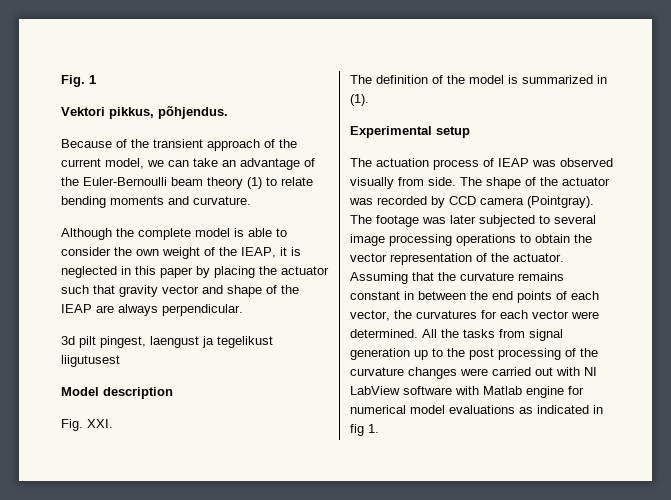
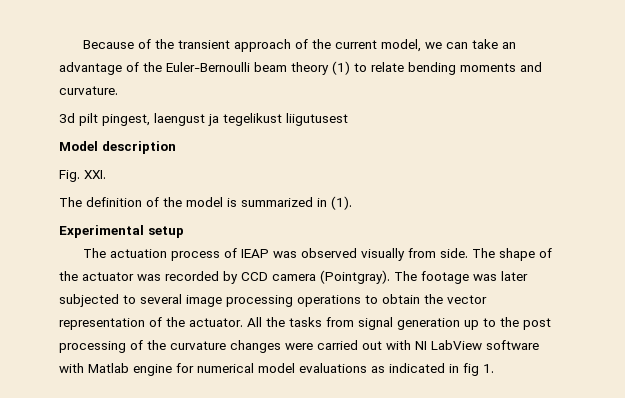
[61,75,96,87] [61,106,228,119] Fig. 1 // Vektori pikkus, põhjendus. // -> (82, 44) none
[61,228,287,240] [61,247,301,259] [61,266,329,278] [61,285,299,297] [61,304,243,316] // Although the complete model is able to consider the own weight of the IEAP, it is neglected in this paper by placing the actuator such that gravity vector and shape of the IEAP are always perpendicular. -> (118, 90) none
[350,272,564,284] [350,291,599,303] [350,310,599,321] [350,329,418,338] Assuming that the curvature remains constant in between the end points of each vector, the curvatures for each vector were determined. -> (243, 322) none

